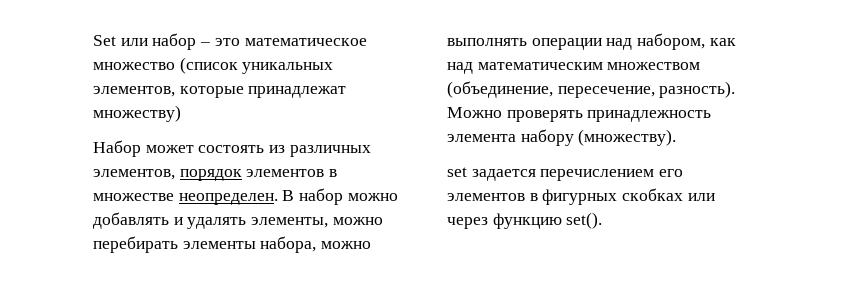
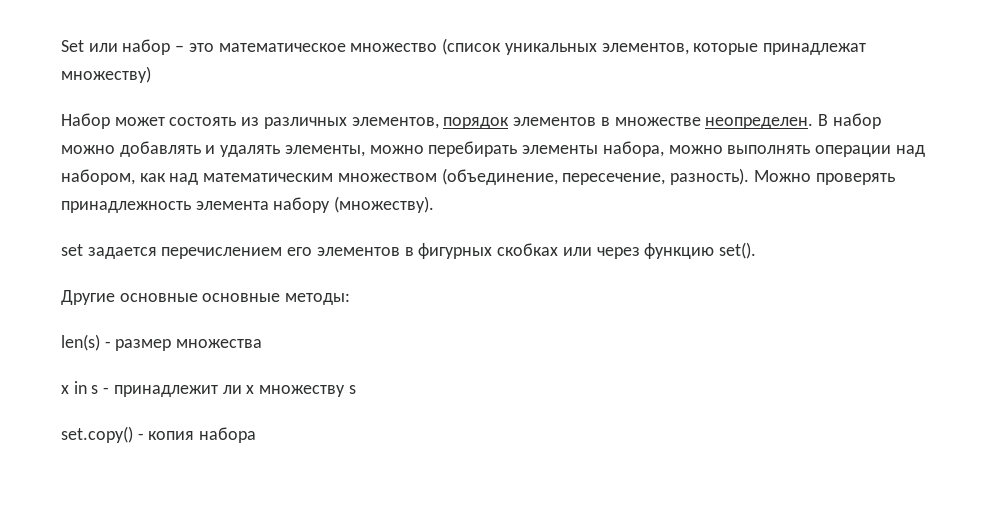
(603, 220) none -> [61,290,351,305] [61,334,263,351] [61,381,356,397] [61,426,257,443] // Другие основные основные методы: // len(s) - размер множества // x in s - принадлежит ли x множеству s // set.copy() - копия набора

